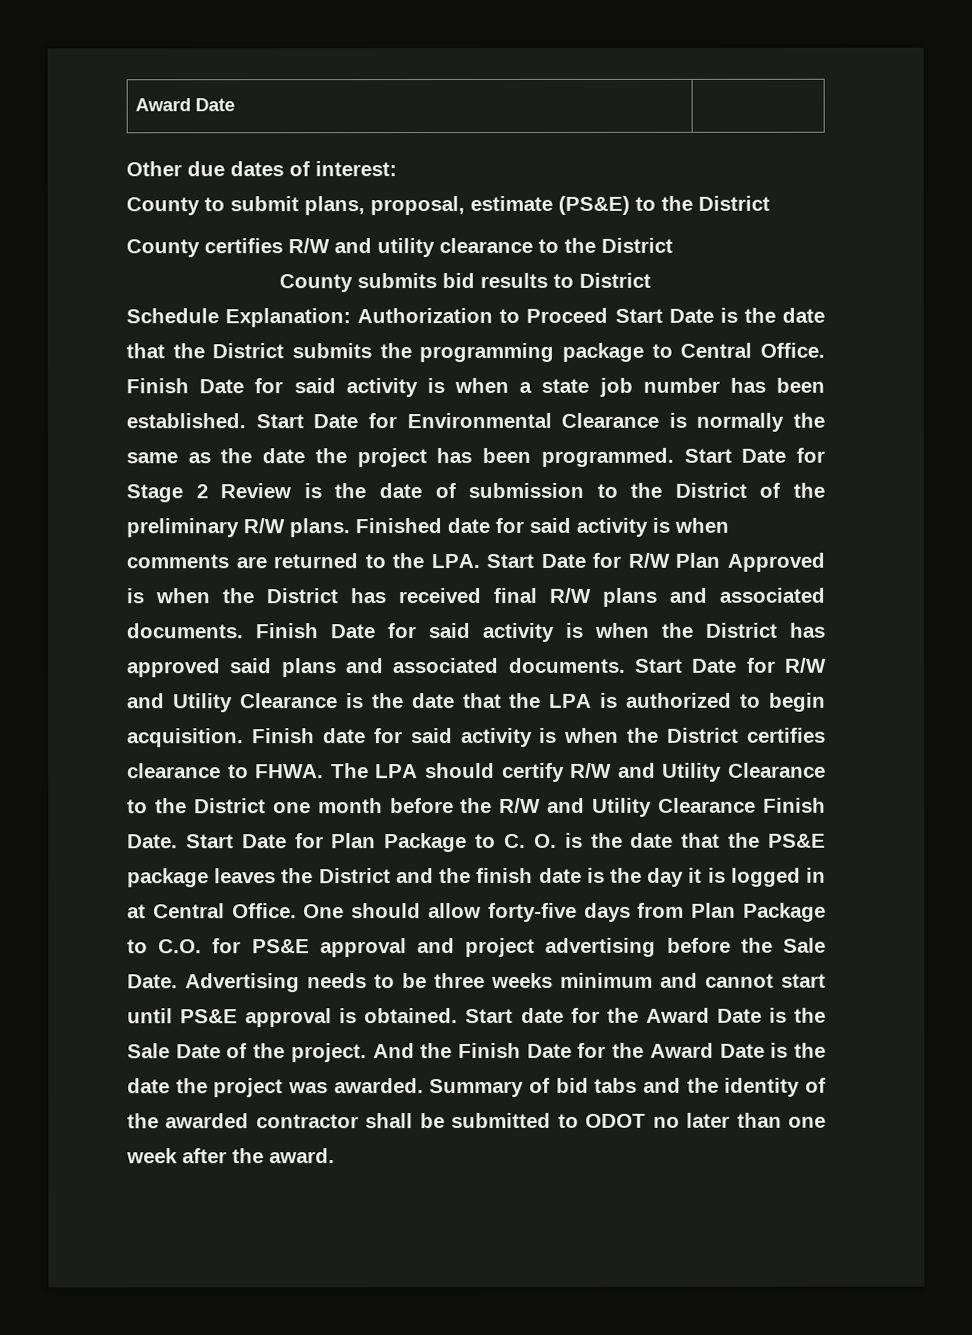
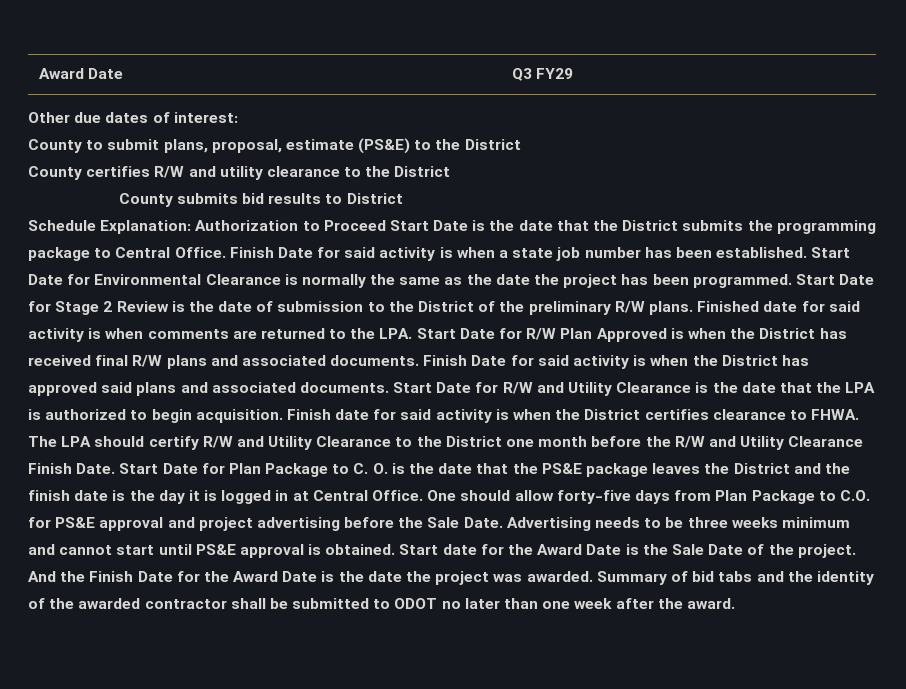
(235, 105) none -> [511,68,574,81] Q3 FY29

